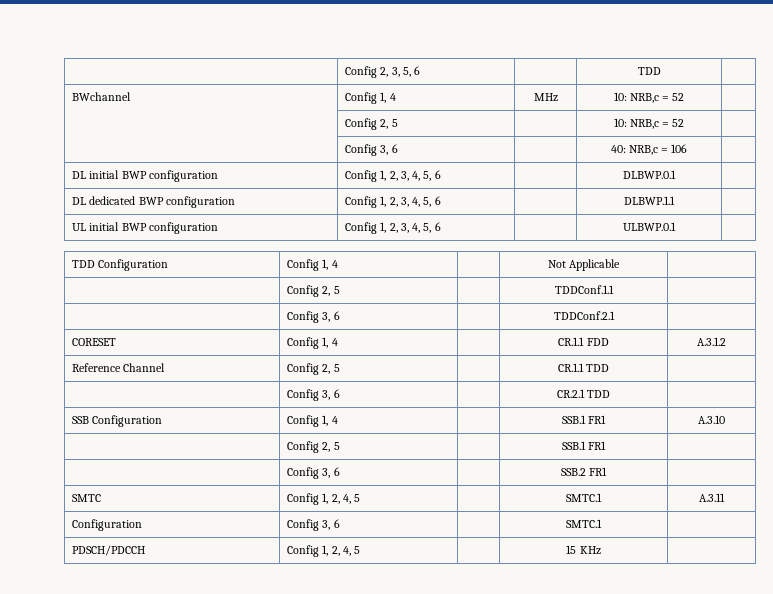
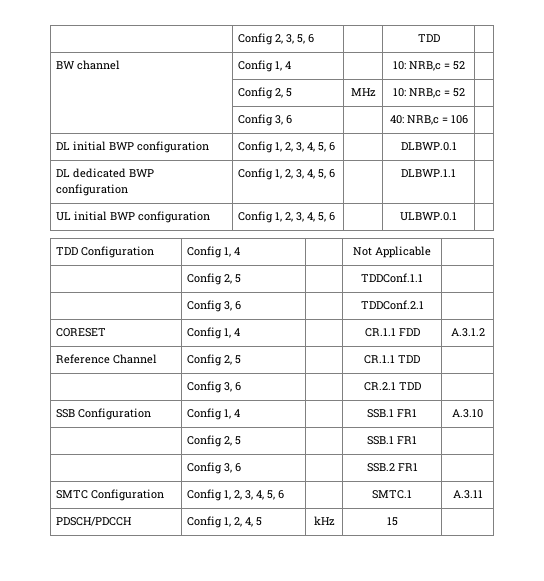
[72,92,132,101] [345,92,396,104] [533,93,558,102] BWchannel | Config 1, 4 | MHz -> [56,60,121,70] [238,60,292,72] BW channel | Config 1, 4 |
(398, 123) none -> [350,88,376,96] MHz
[287,493,361,505] [566,493,602,502] [699,493,725,502] [72,519,143,531] [287,519,340,531] [566,519,602,528] | Config 1, 2, 4, 5 | | SMTC.1 | A.3.11 // Configuration | Config 3, 6 | | SMTC.1 | -> [91,489,165,501] [187,489,285,501] [372,490,412,499] [452,490,483,499] Configuration | Config 1, 2, 3, 4, 5, 6 | | SMTC.1 | A.3.11
(361, 550) none -> [313,516,335,525] kHz
[579,546,601,555] KHz -> (398, 521) none

